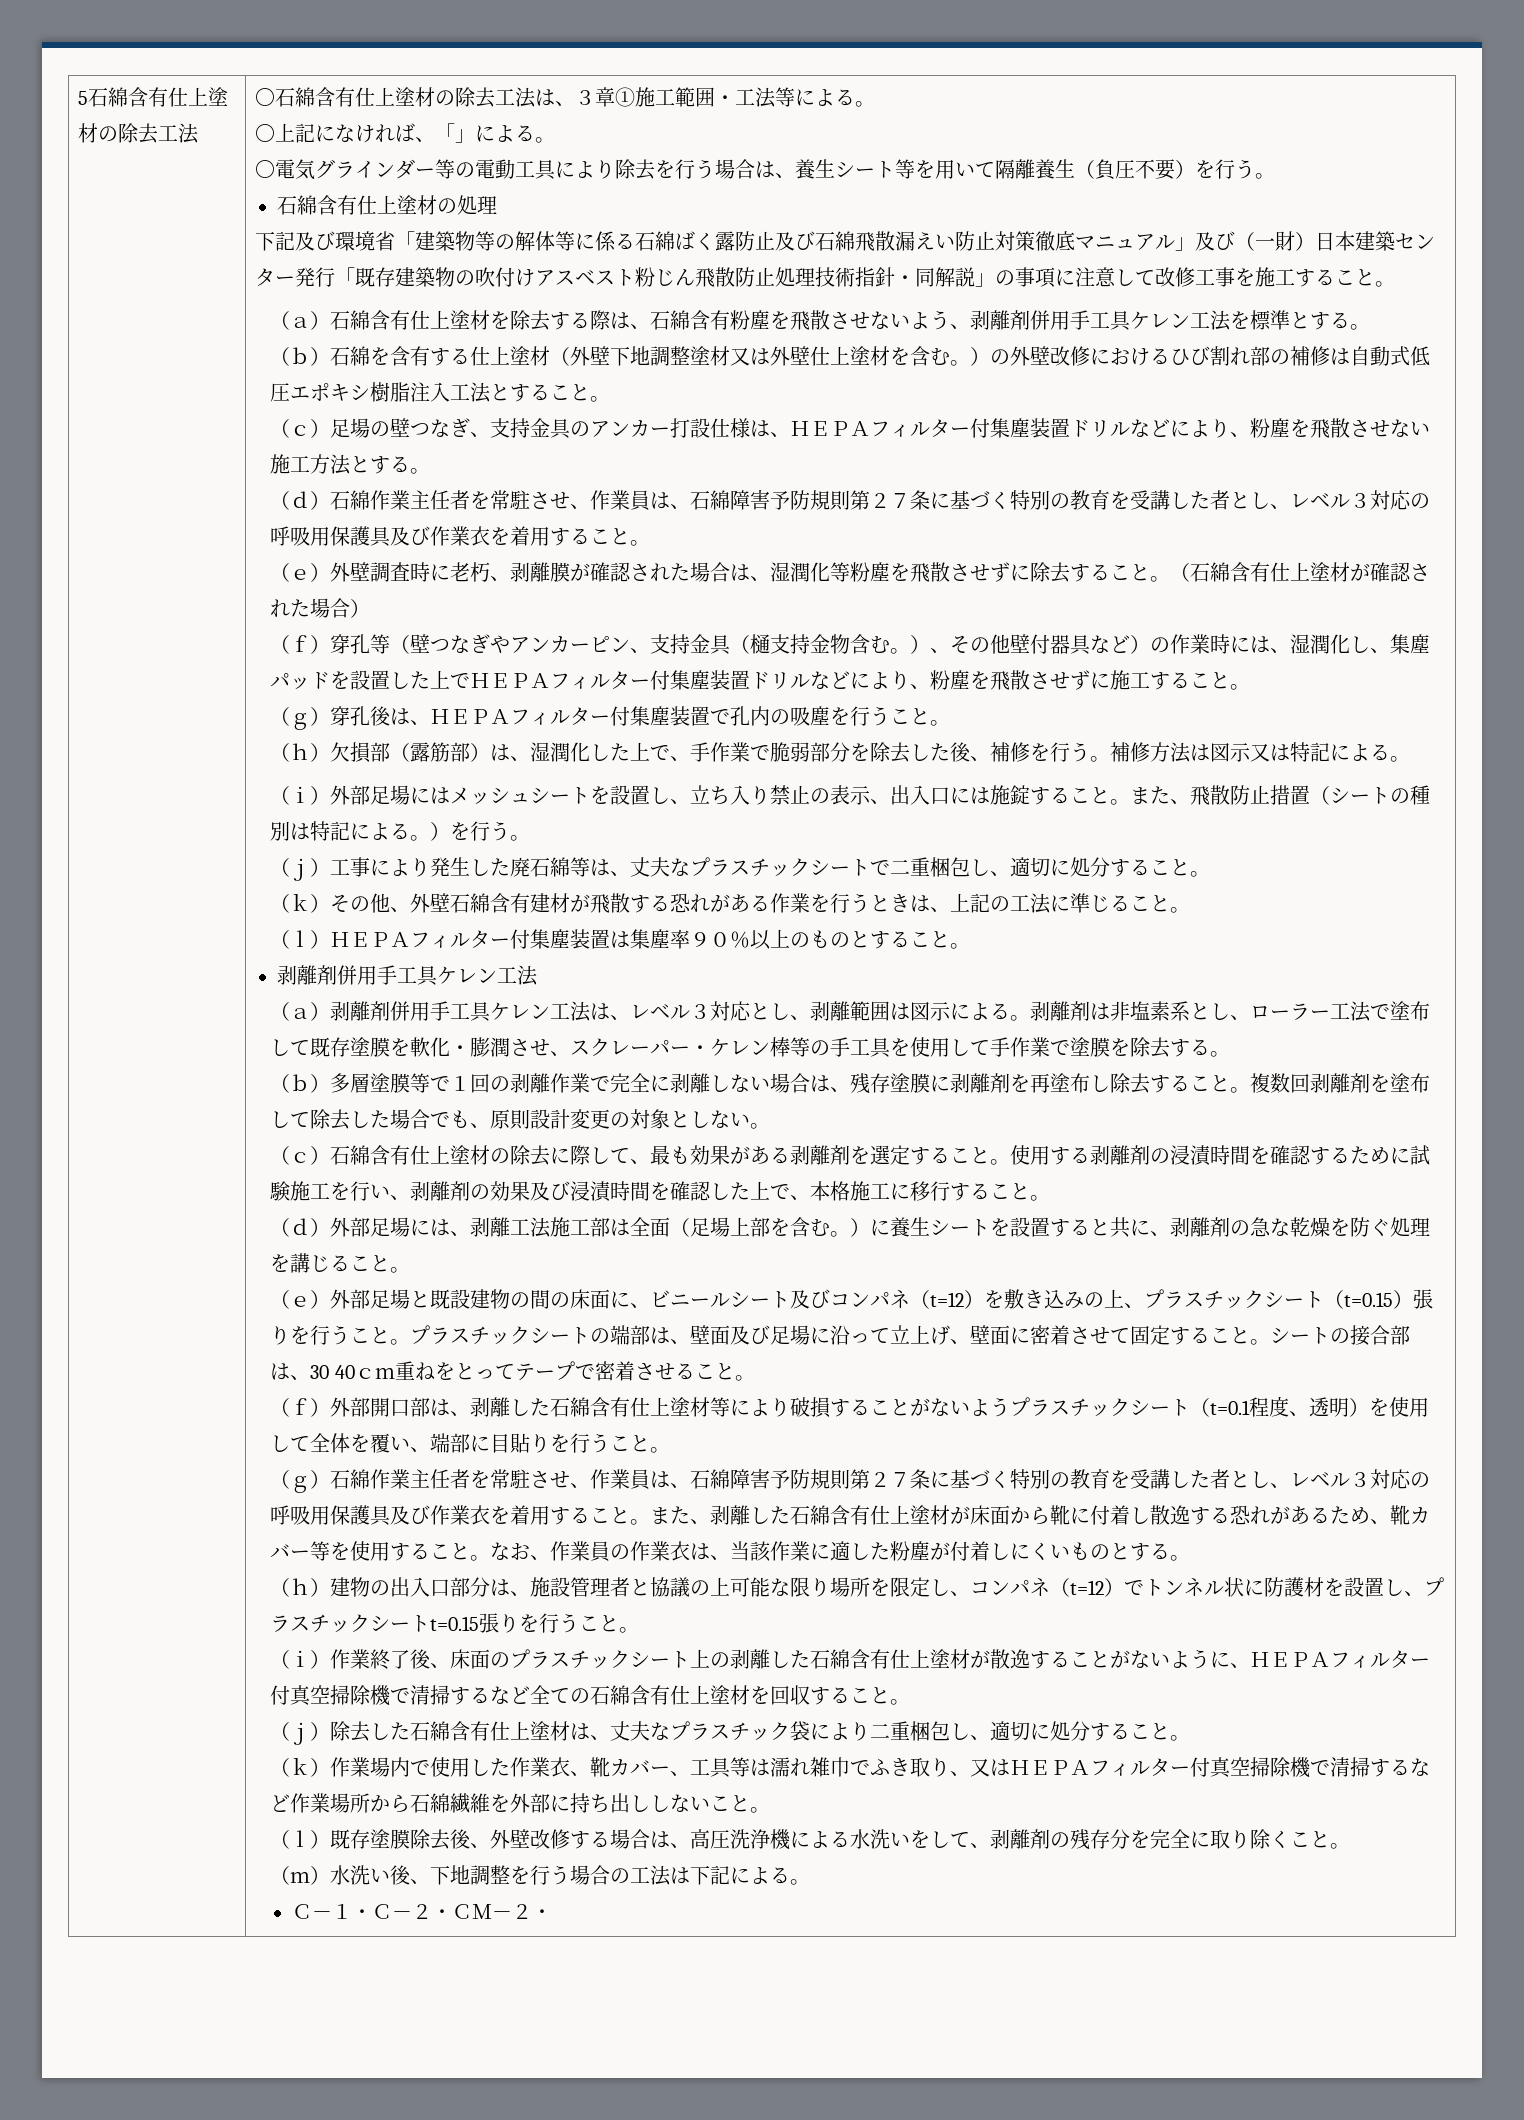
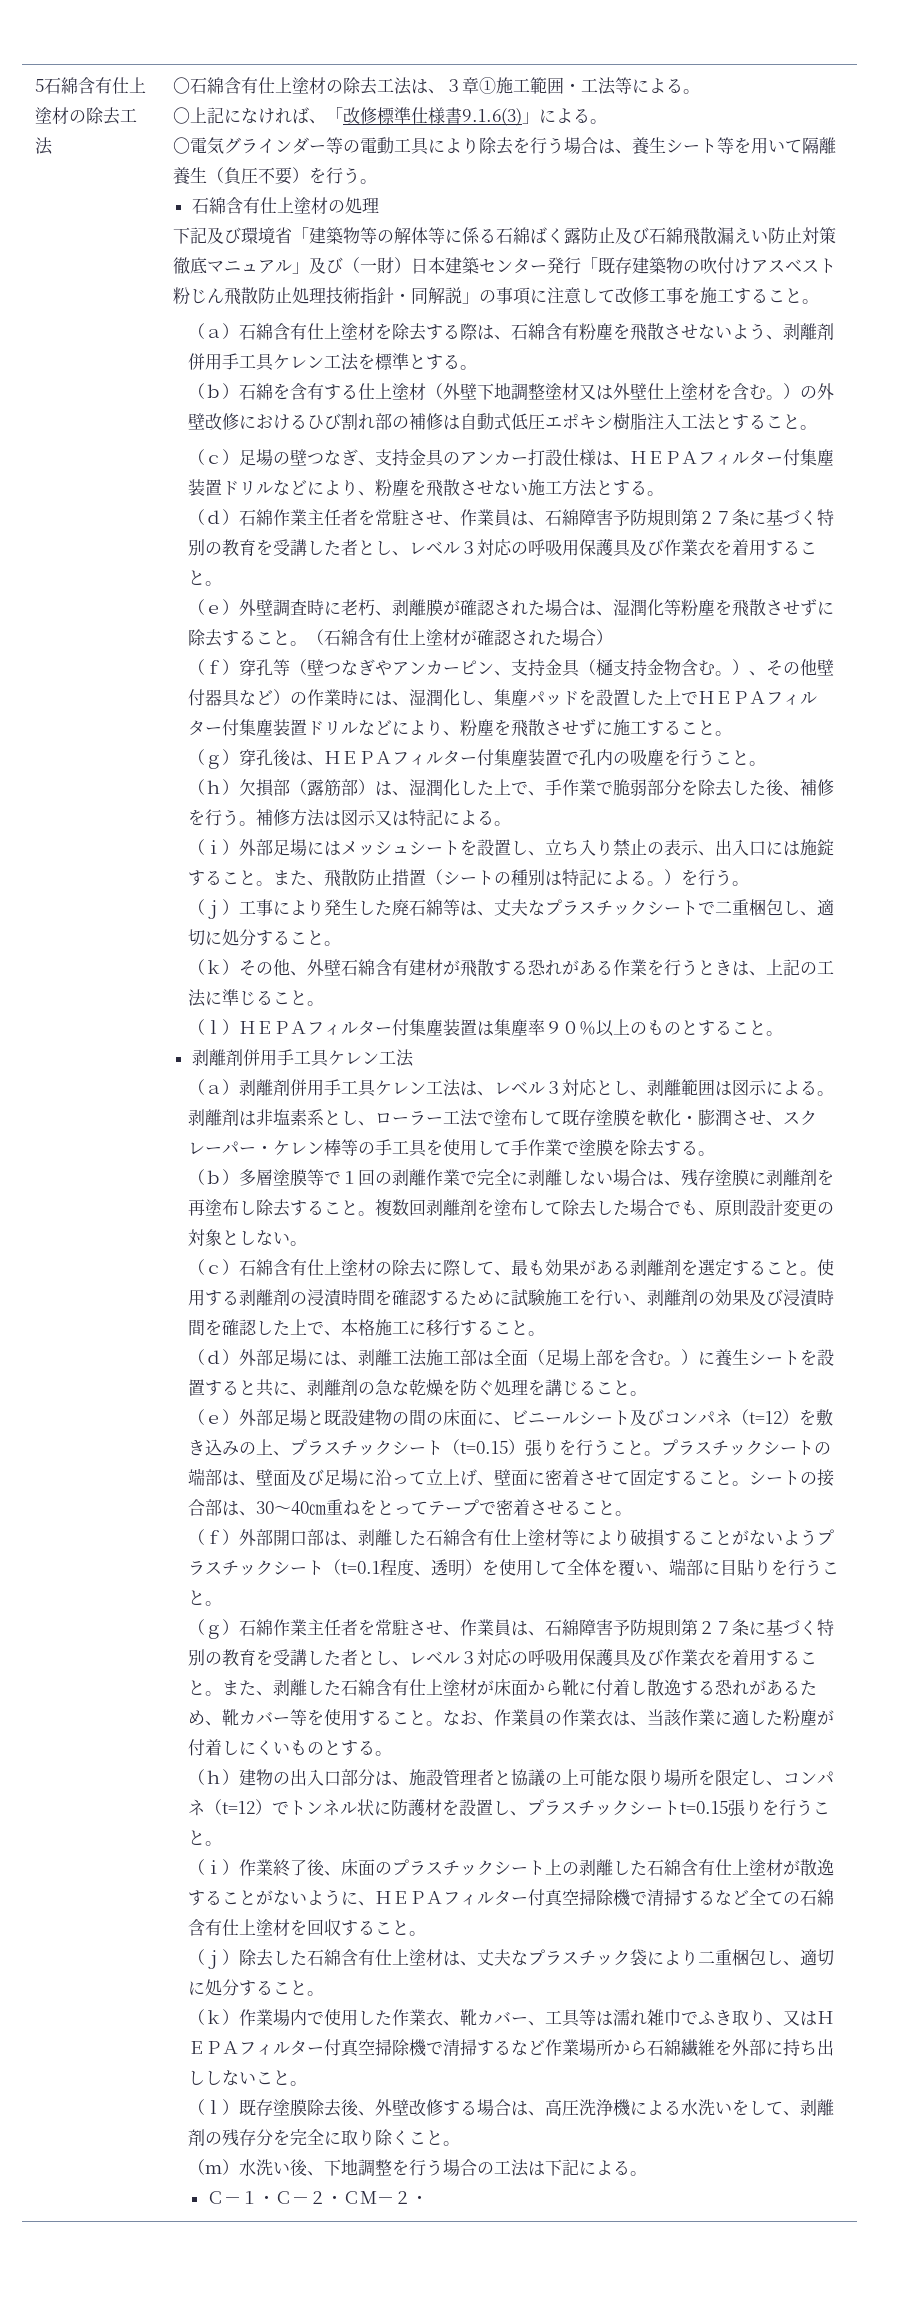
(455, 132) none -> [342,107,522,126] 改修標準仕様書9.1.6(3)
[334,1365,395,1379] 40ｃｍ -> [274,1501,327,1515] ～40㎝

